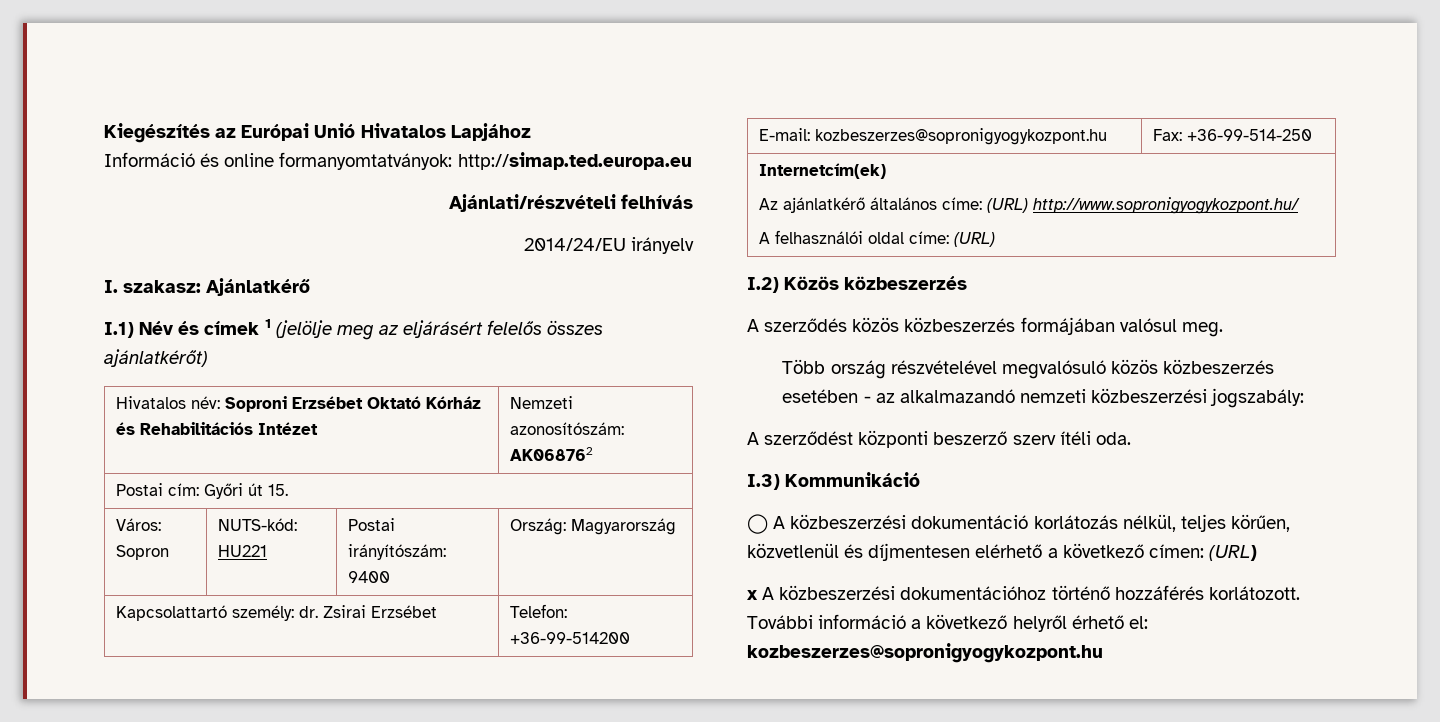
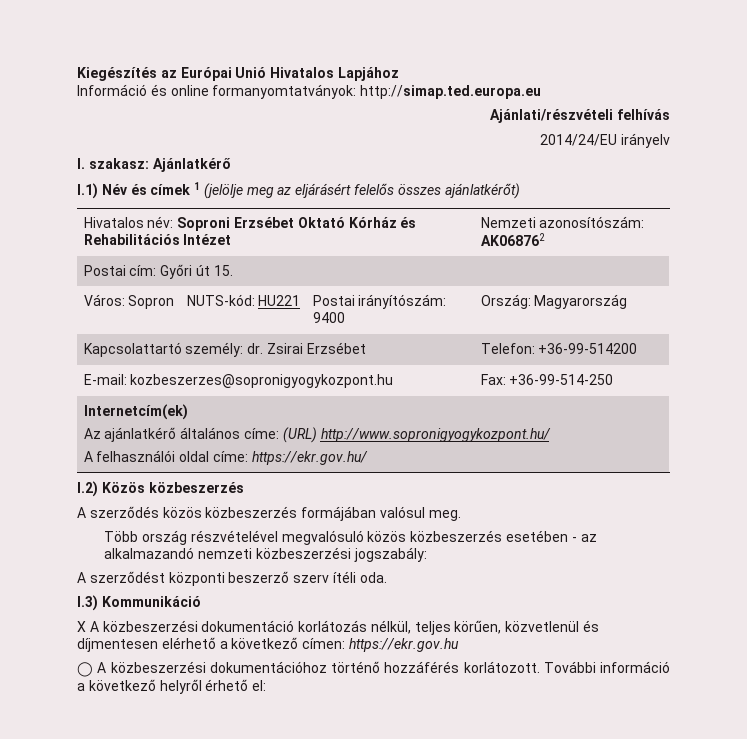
[954,232,996,247] (URL) -> [251,451,368,465] https://ekr.gov.hu/
[747,514,768,534] ◯ -> [77,621,86,632] X
[1208,545,1257,561] [747,590,758,600] (URL) // x -> [348,638,459,652] [77,662,93,677] https://ekr.gov.hu // ◯
[747,643,1103,663] kozbeszerzes@sopronigyogykozpont.hu -> (267, 685) none

